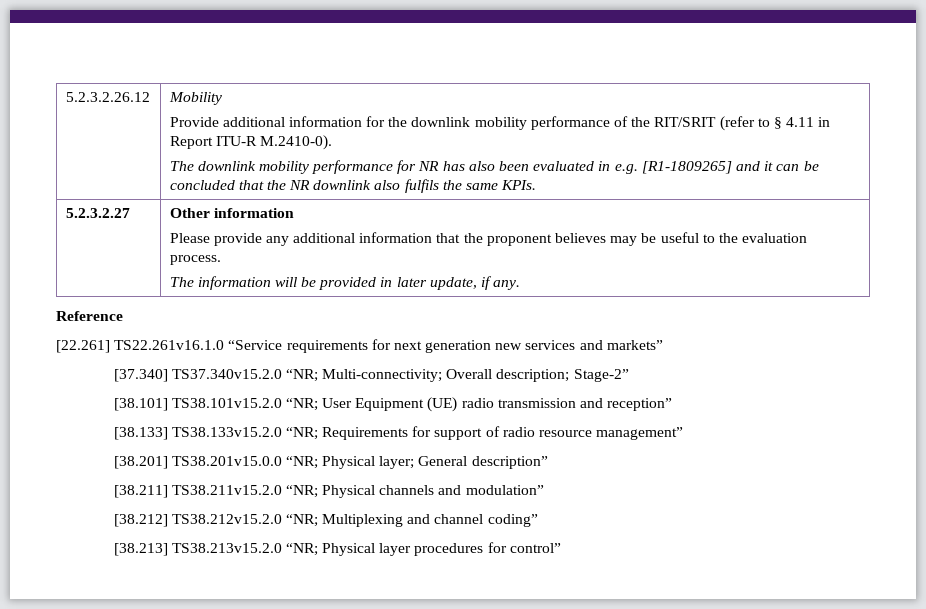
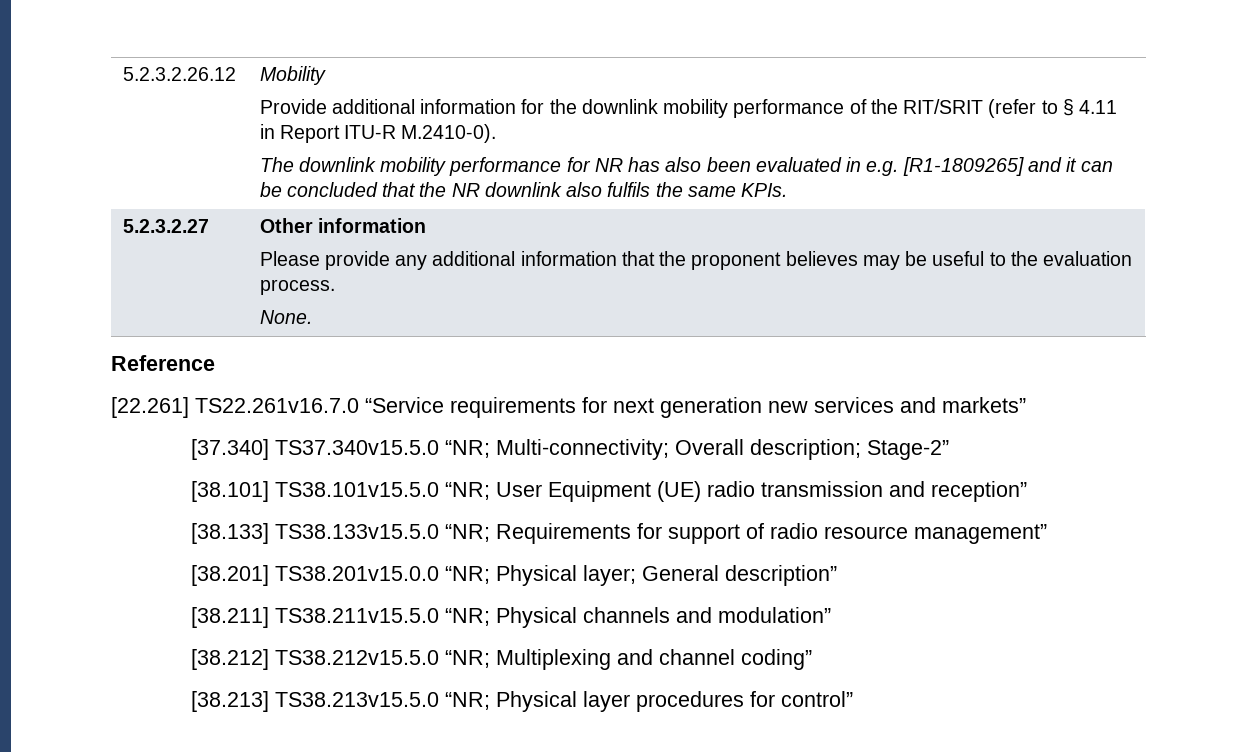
[169,276,521,290] The information will be provided in later update, if any. -> [259,310,312,324] None.
[114,340,225,350] TS22.261v16.1.0 -> [195,398,359,413] TS22.261v16.7.0
[171,369,282,379] TS37.340v15.2.0 -> [275,440,440,455] TS37.340v15.5.0
[171,398,282,408] TS38.101v15.2.0 -> [275,482,440,497] TS38.101v15.5.0
[171,427,282,437] TS38.133v15.2.0 -> [275,524,440,539] TS38.133v15.5.0
[171,485,282,495] TS38.211v15.2.0 -> [275,608,440,623] TS38.211v15.5.0
[171,514,282,524] TS38.212v15.2.0 -> [275,650,440,665] TS38.212v15.5.0
[171,543,282,553] TS38.213v15.2.0 -> [275,692,440,707] TS38.213v15.5.0

